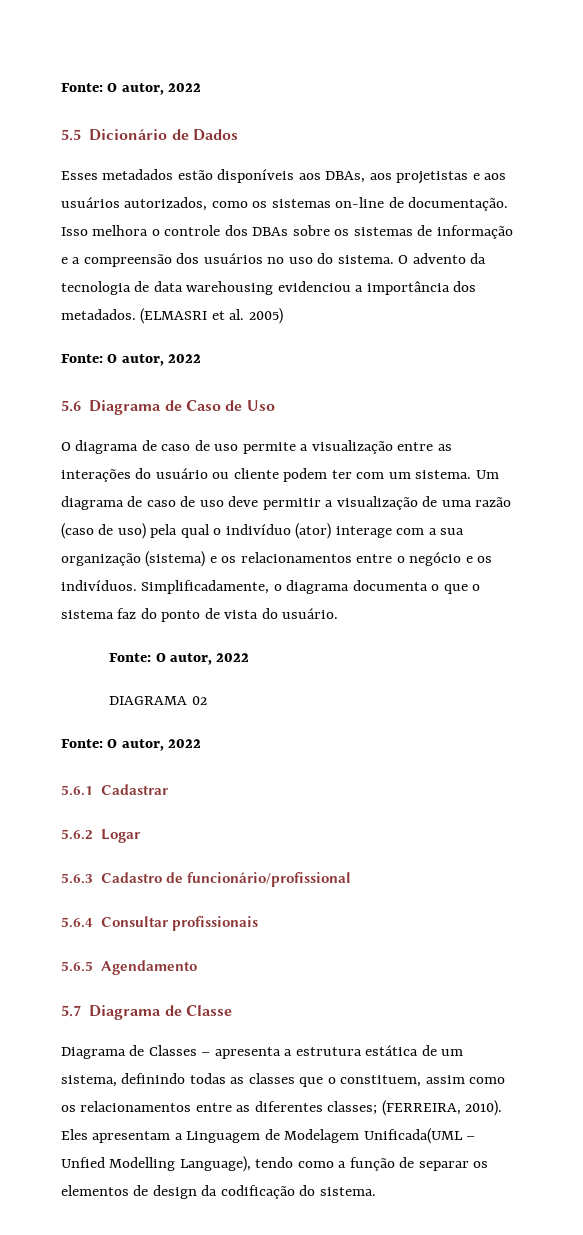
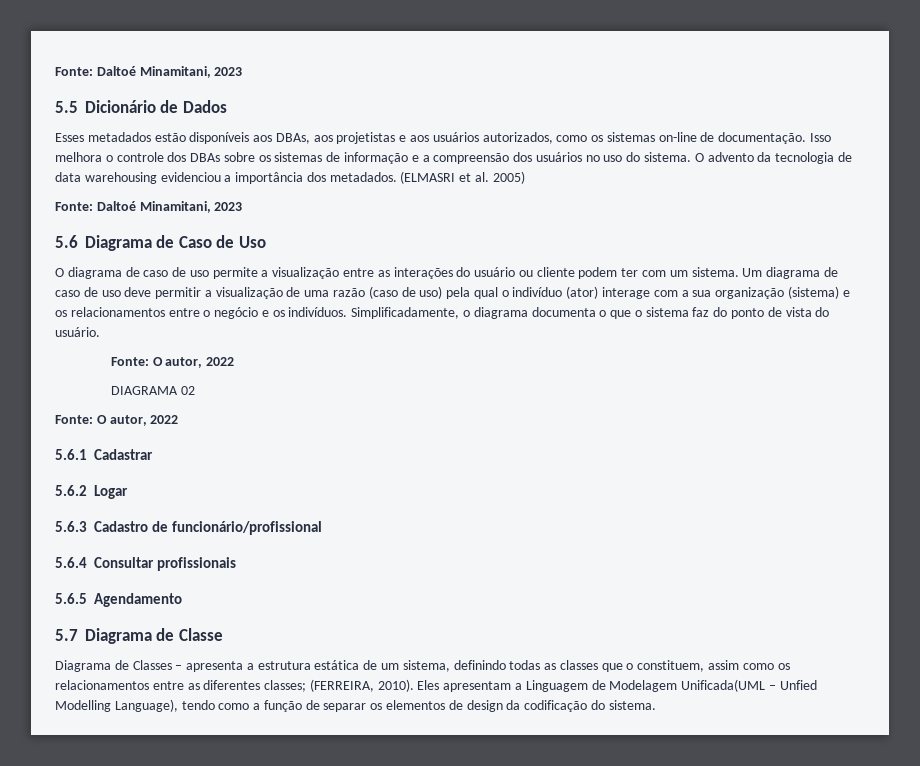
[61,83,202,95] Fonte: O autor, 2022 -> [55,66,243,78] Fonte: Daltoé Minamitani, 2023
[107,354,202,366] O autor, 2022 -> [96,201,243,213] Daltoé Minamitani, 2023

